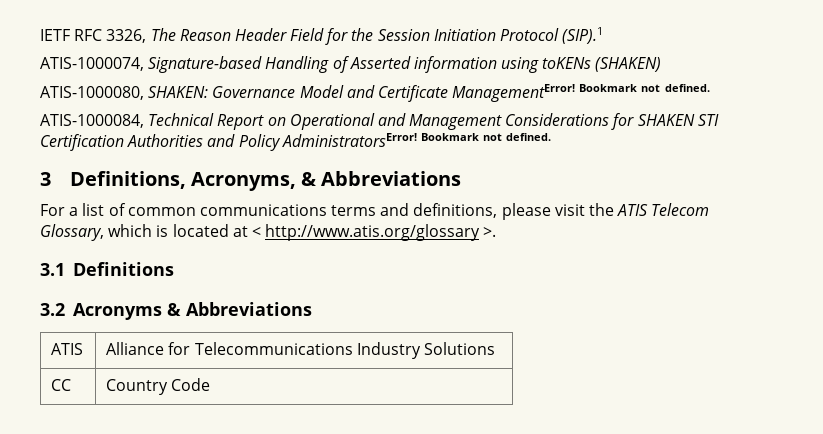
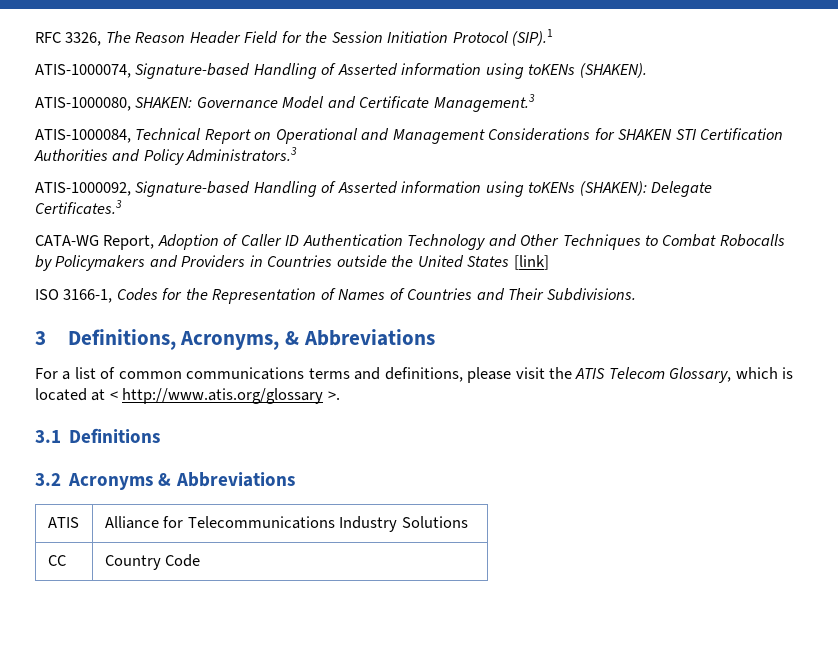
[40,29,70,41] IETF -> (35, 37) none
[595,57,662,72] (SHAKEN) -> [579,63,647,78] (SHAKEN).
[452,84,710,102] ManagementError! Bookmark not defined. -> [433,94,535,112] Management.3
[281,133,552,147] AdministratorsError! Bookmark not defined. -> [186,147,298,162] [35,181,713,197] [35,200,122,214] [35,234,785,250] [35,255,549,271] [35,288,637,304] Administrators.3 // ATIS-1000092, Signature-based Handling of Asserted information using toKENs (SHAKEN): Delegate Certificates.3 // CATA-WG Report, Adoption of Caller ID Authentication Technology and Other Techniques to Combat Robocalls by Policymakers and Providers in Countries outside the United States [link] // ISO 3166-1, Codes for the Representation of Names of Countries and Their Subdivisions.

